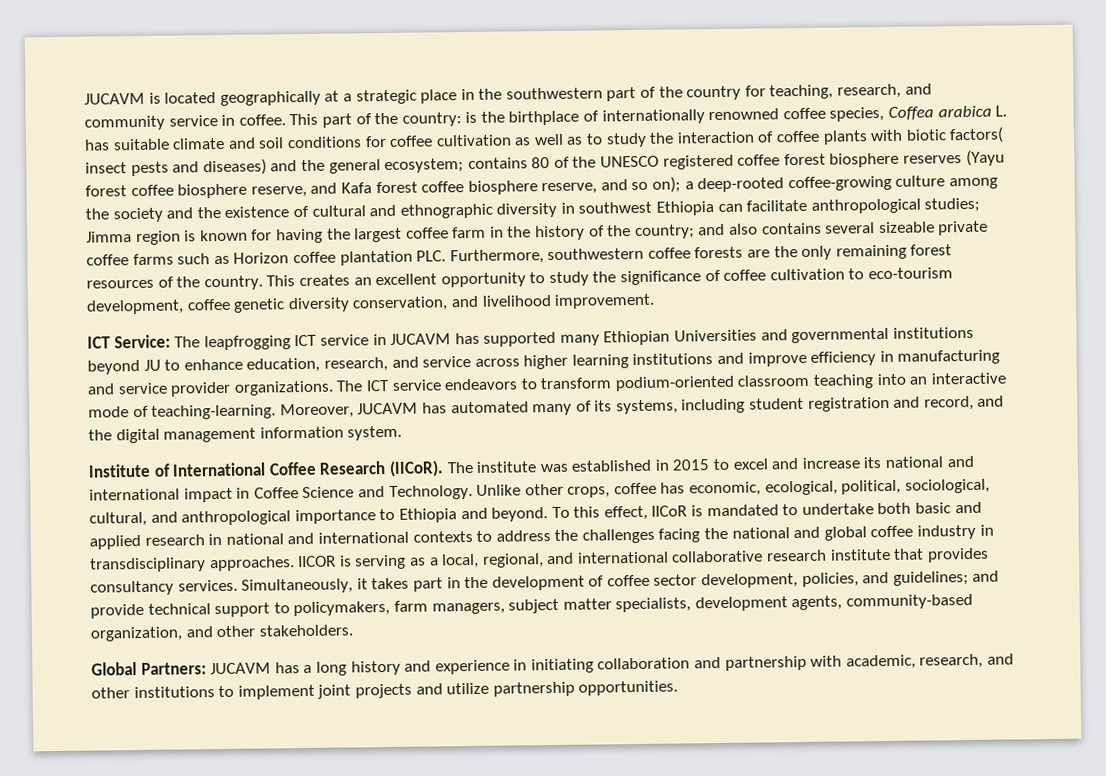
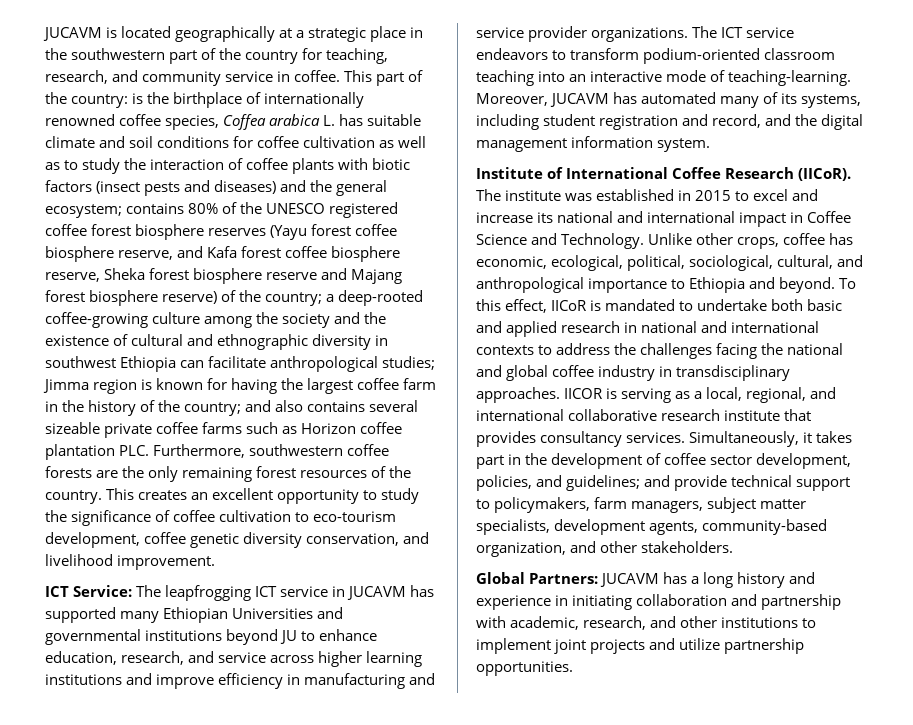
[949,126,1005,144] [85,162,127,174] factors( insect -> [45,180,141,194] factors (insect
[531,157,551,169] 80 -> [188,203,219,214] 80%
[600,176,682,193] and so on); -> [104,268,403,284] [45,290,323,306] Sheka forest biosphere reserve and Majang forest biosphere reserve) of the country;

